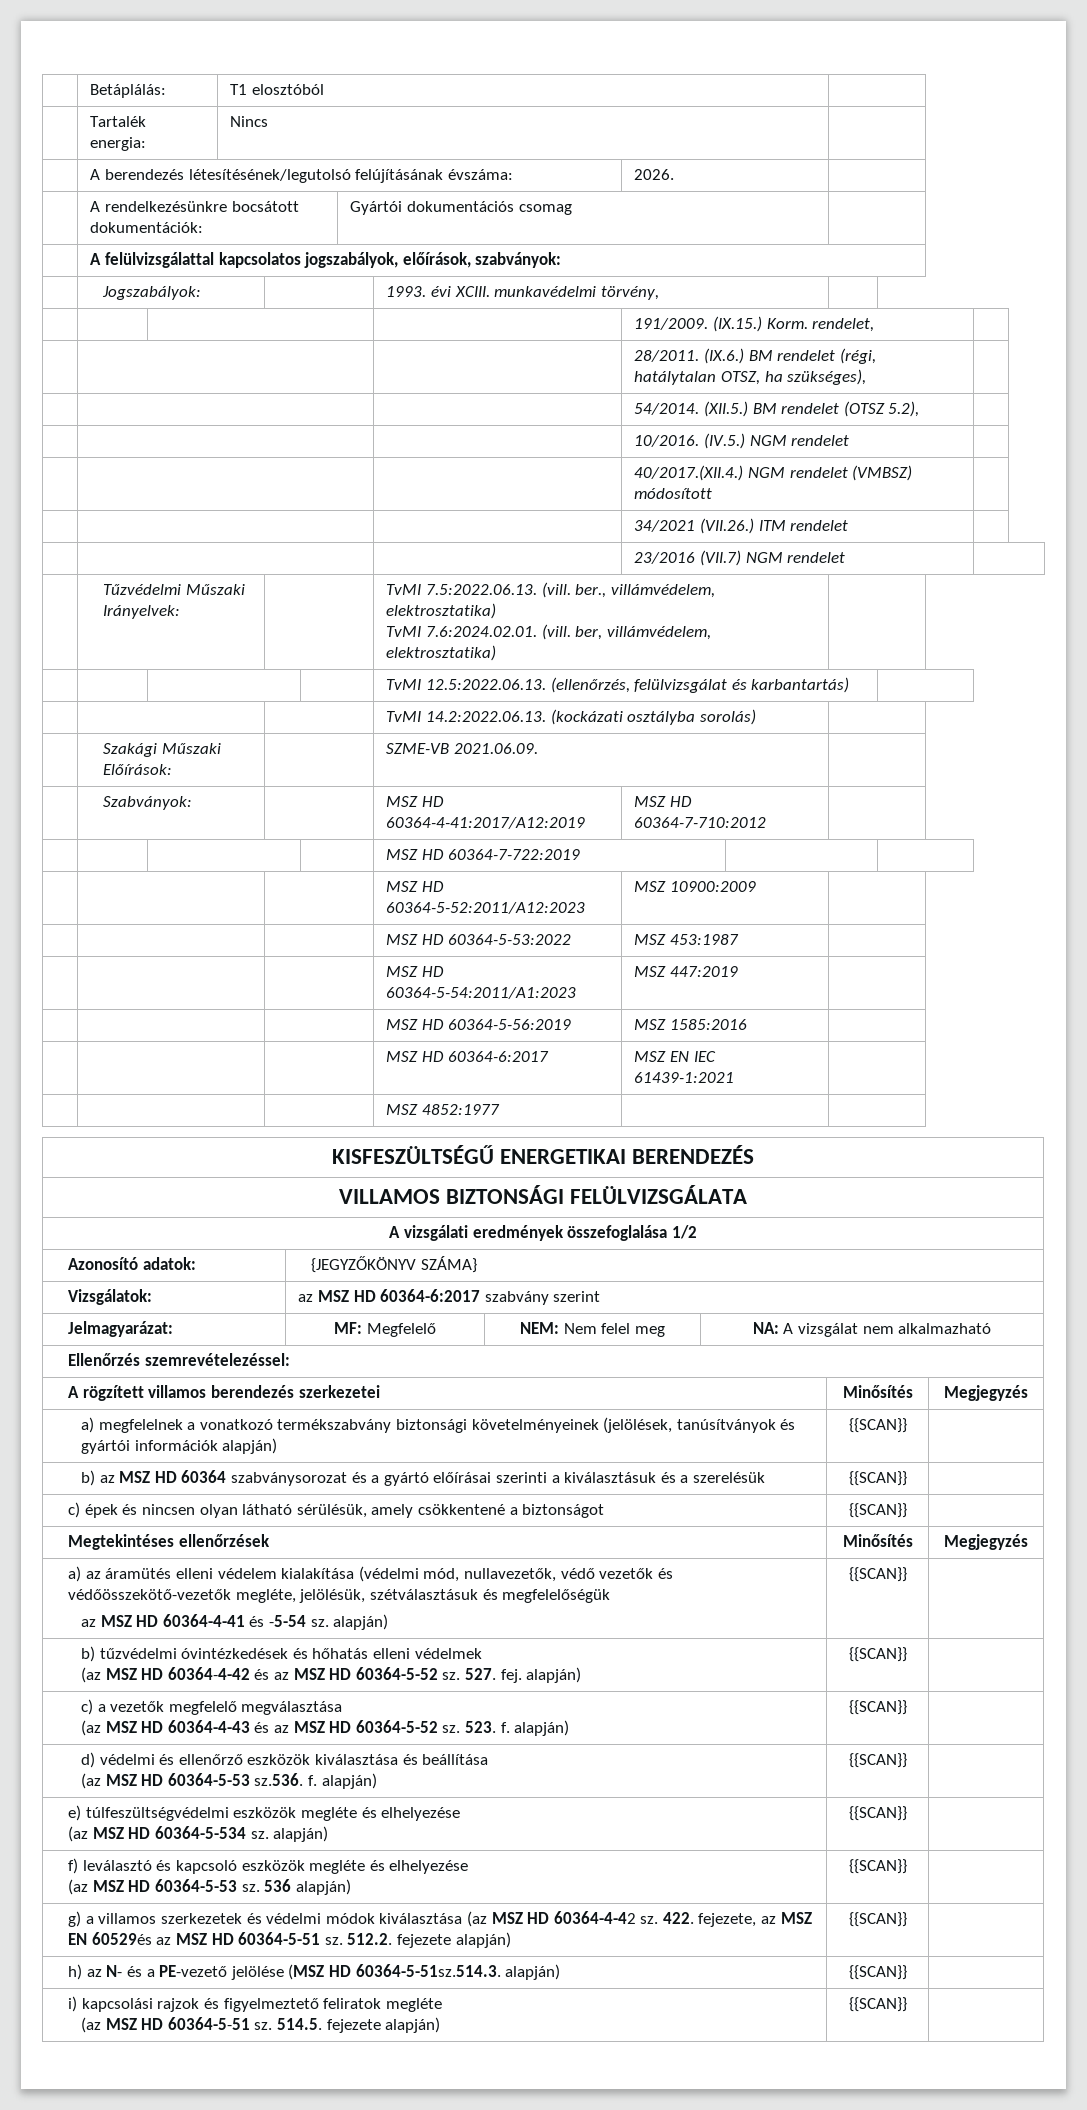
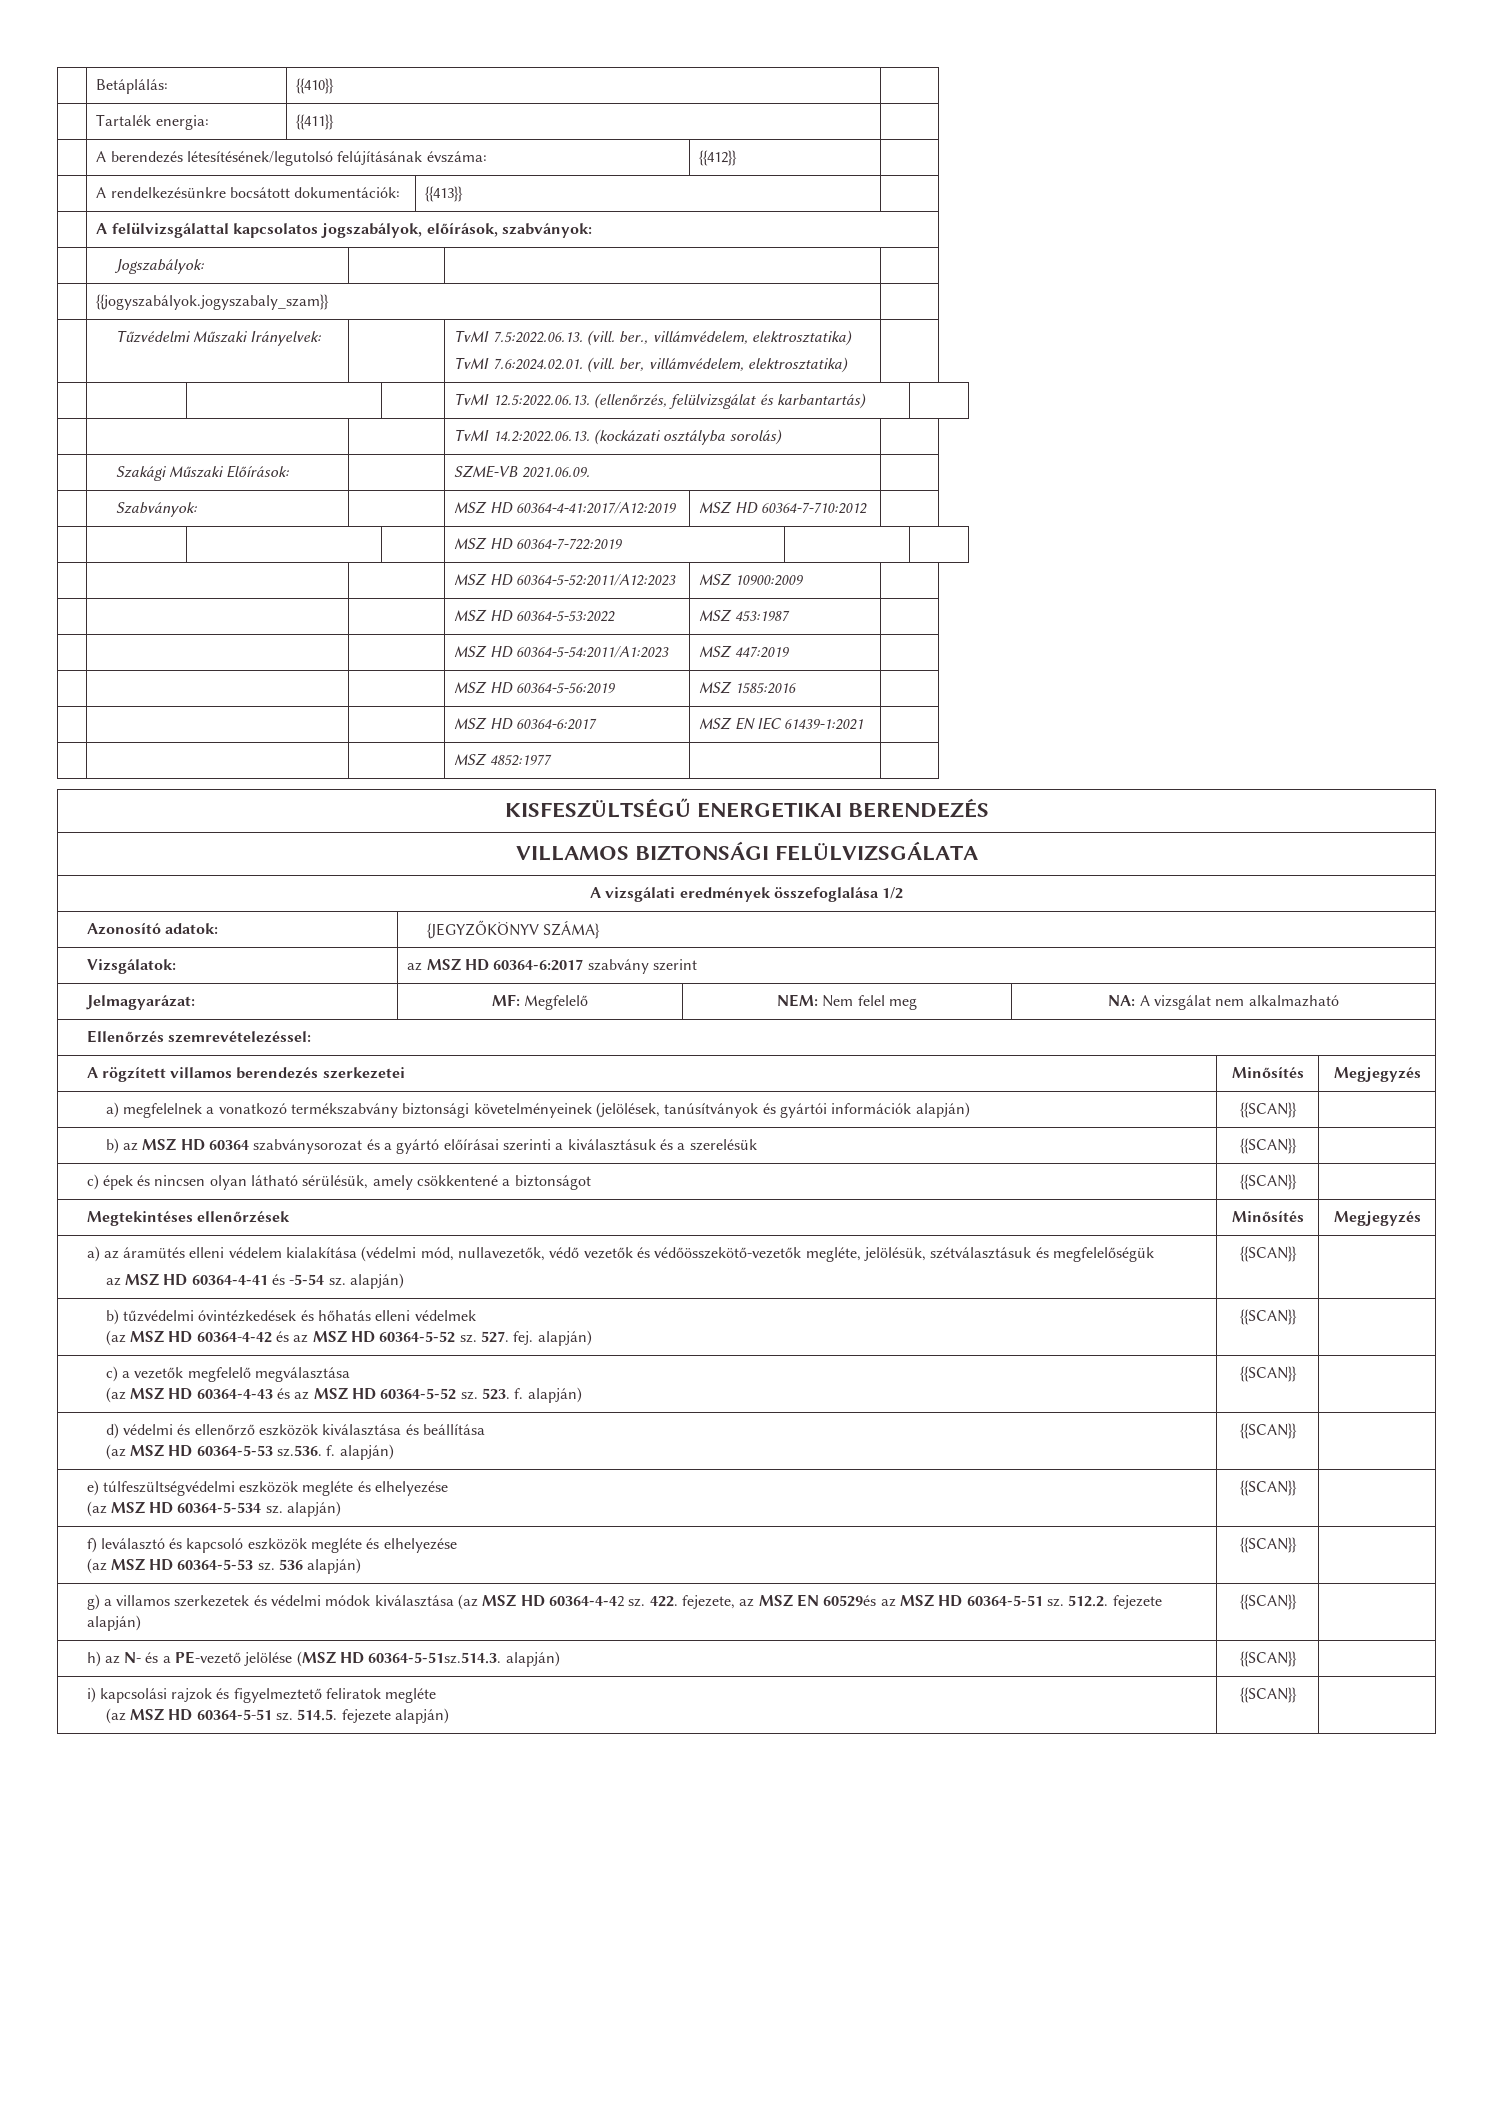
[230,84,325,95] T1 elosztóból -> [296,78,335,94] {{410}}
[230,116,269,127] Nincs -> [296,114,335,130] {{411}}
[634,169,675,180] 2026. -> [699,150,738,166] {{412}}
[350,201,572,215] Gyártói dokumentációs csomag -> [425,186,464,202] {{413}}
[386,286,659,300] [634,316,875,332] [634,348,876,364] [634,369,867,385] [634,401,920,417] [634,433,850,449] [634,465,913,481] [634,488,713,499] [634,518,849,534] [634,550,846,566] 1993. évi XCIII. munkavédelmi törvény, | // | | | | 191/2009. (IX.15.) Korm. rendelet, | // | | | 28/2011. (IX.6.) BM rendelet (régi, hatálytalan OTSZ, ha szükséges), | // | | | 54/2014. (XII.5.) BM rendelet (OTSZ 5.2), | // | | | 10/2016. (IV.5.) NGM rendelet | // | | | 40/2017.(XII.4.) NGM rendelet (VMBSZ) módosított | // | | | 34/2021 (VII.26.) ITM rendelet | // | | | 23/2016 (VII.7) NGM rendelet -> [96,294,330,310] | // | {{jogyszabályok.jogyszabaly_szam}}

